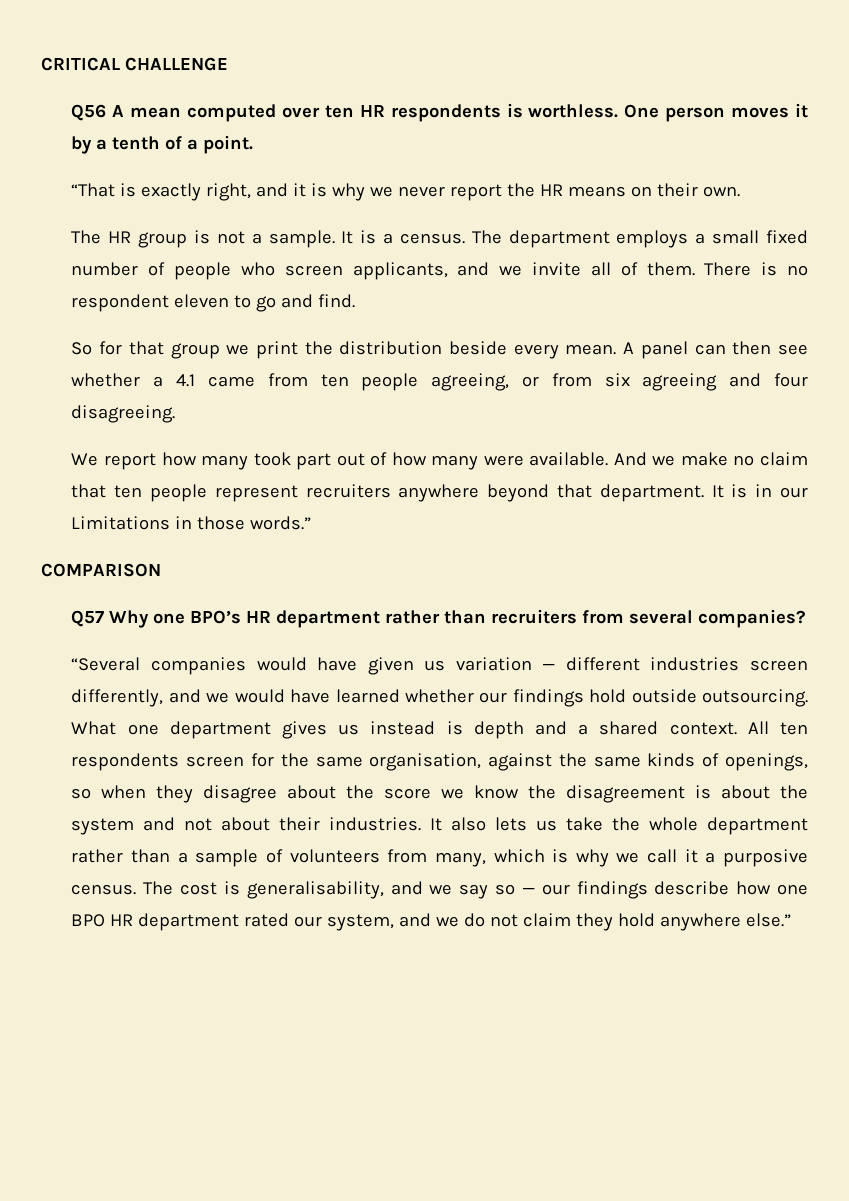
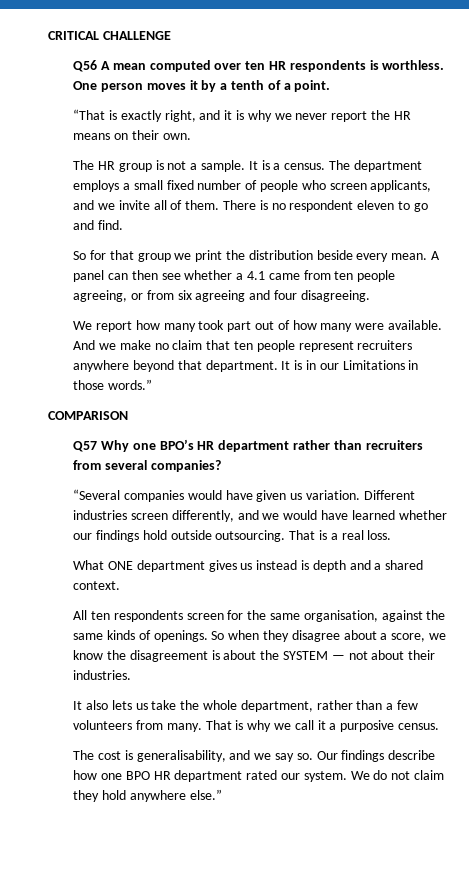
[455,657,640,671] variation — different -> [306,490,415,500] variation. Different
[71,721,159,735] What one -> [289,530,392,540] [73,560,134,570] That is a real loss. // What ONE
(737, 728) none -> (121, 585) //
[725,753,809,771] [71,788,92,799] openings, so -> [153,630,225,642] openings. So
[346,785,432,799] the score -> [380,633,426,642] a score,
[71,817,176,835] system and -> [283,651,345,660] SYSTEM —
(422, 824) none -> (132, 675) //
[707,817,808,835] department -> [240,700,313,712] department,
[195,849,545,867] sample of volunteers from many, which -> [396,700,418,710] [73,720,232,732] few volunteers from many. That
(137, 889) none -> (439, 726) //
[495,884,570,895] so — our -> [296,751,338,760] so. Our
[327,913,460,931] system, and we -> [303,771,370,782] system. We

